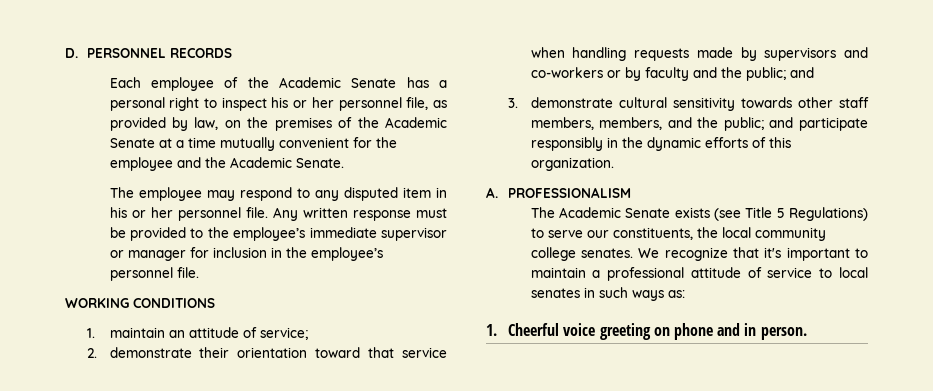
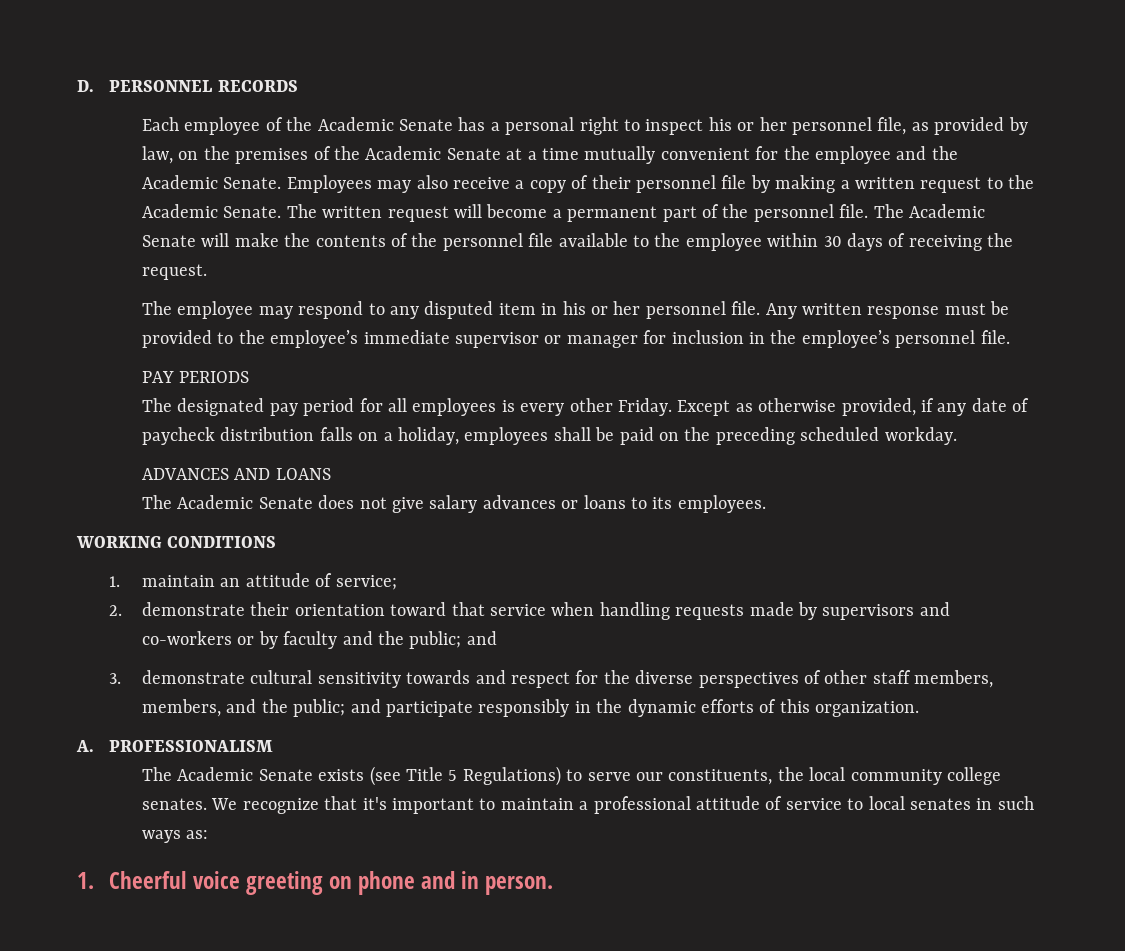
(344, 163) none -> [286,175,1035,193] [141,204,985,222] [141,233,1014,251] [141,264,207,280] Employees may also receive a copy of their personnel file by making a written request to the Academic Senate. The written request will become a permanent part of the personnel file. The Academic Senate will make the contents of the personnel file available to the employee within 30 days of receiving the request.
(199, 272) none -> [141,371,250,383] [141,398,1030,416] [141,427,957,445] [141,468,331,480] [141,495,766,513] // PAY PERIODS // The designated pay period for all employees is every other Friday. Except as otherwise provided, if any date of paycheck distribution falls on a holiday, employees shall be paid on the preceding scheduled workday. // ADVANCES AND LOANS // The Academic Senate does not give salary advances or loans to its employees.
(792, 102) none -> [475,670,821,688] and respect for the diverse perspectives of

